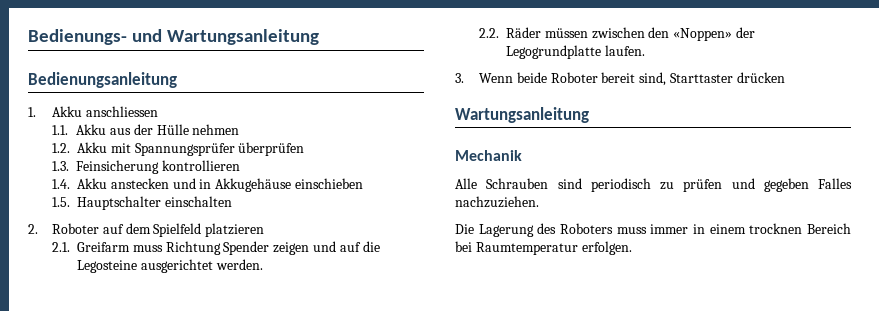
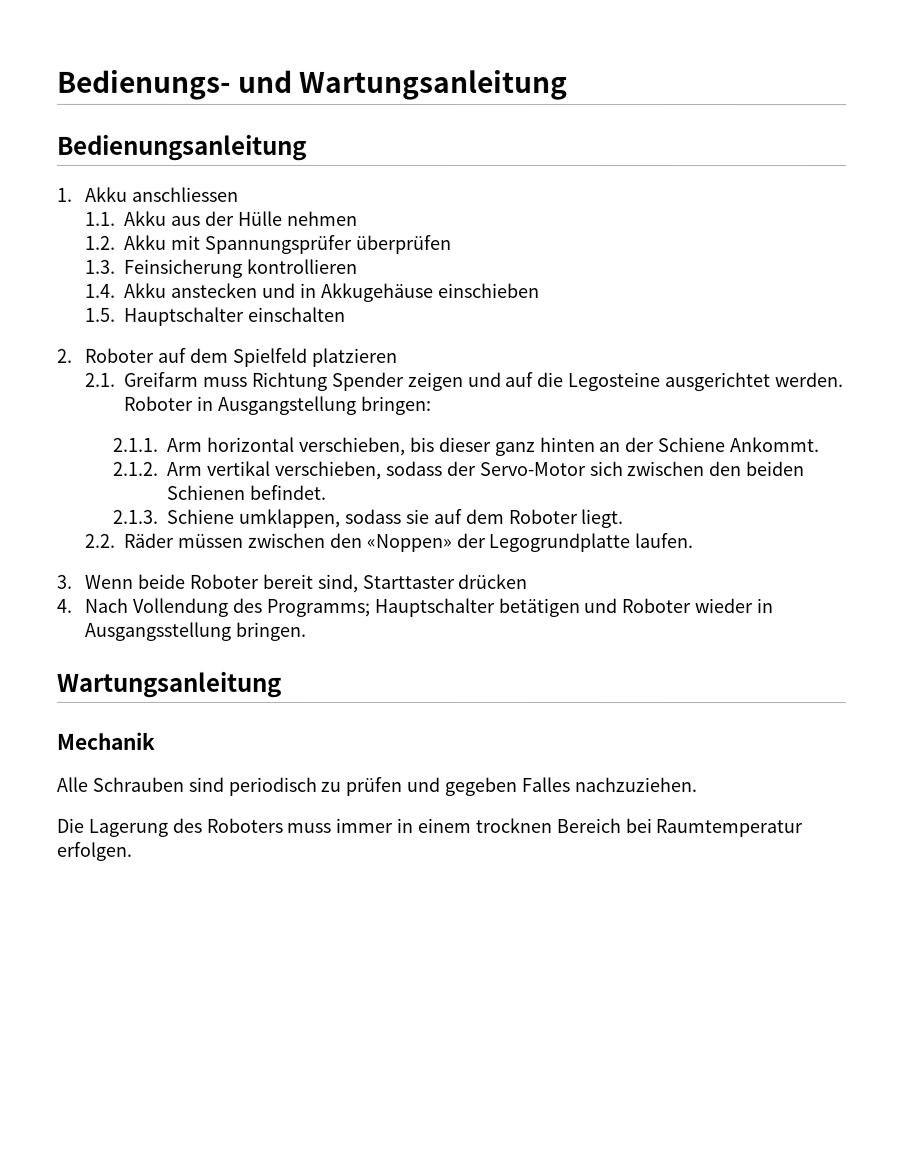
(263, 264) none -> [124,395,432,415] [113,436,820,457] [113,460,806,480] [167,484,328,500] [113,508,625,529] Roboter in Ausgangstellung bringen: // 2.1.1. Arm horizontal verschieben, bis dieser ganz hinten an der Schiene Ankommt. // 2.1.2. Arm vertikal verschieben, sodass der Servo-Motor sich zwischen den beiden Schienen befindet. // 2.1.3. Schiene umklappen, sodass sie auf dem Roboter liegt.
(785, 77) none -> [56,597,773,618] [84,621,307,641] // 4. Nach Vollendung des Programms; Hauptschalter betätigen und Roboter wieder in Ausgangsstellung bringen.

